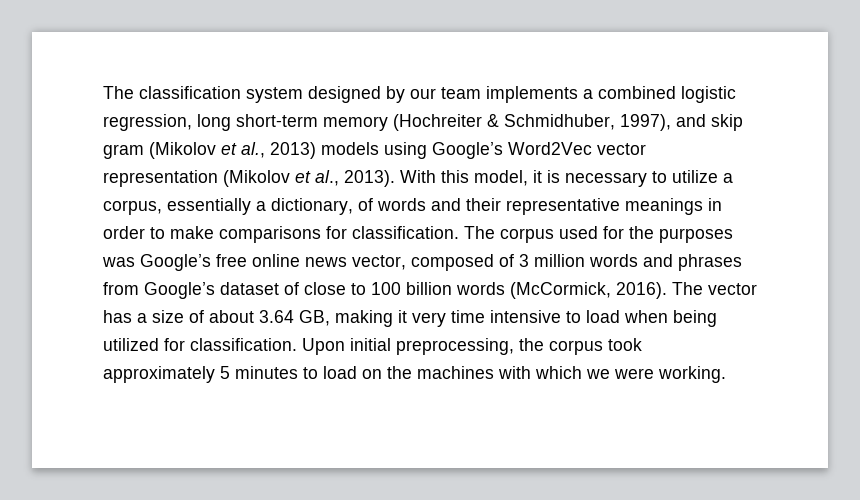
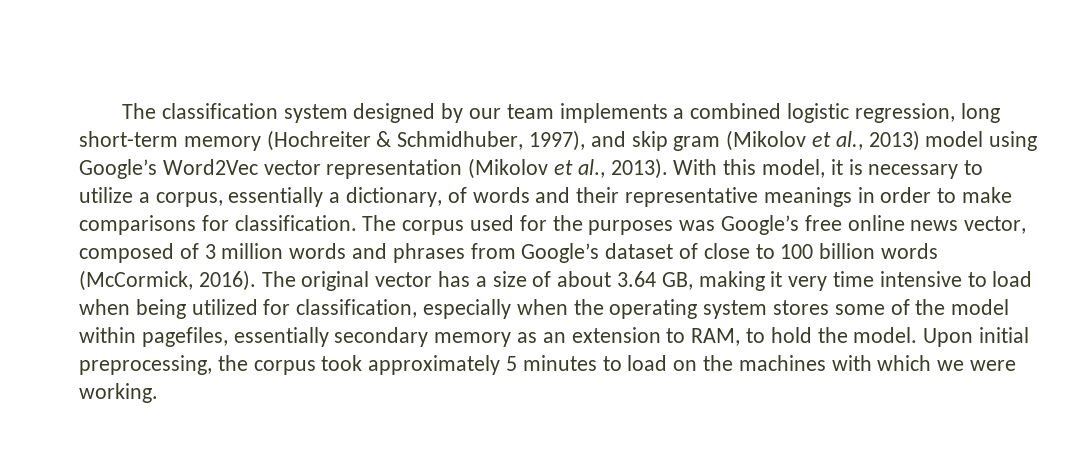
[321,142,379,155] models -> [925,131,984,147] model
(703, 288) none -> [301,271,370,291] original
[190,338,297,351] classification. -> [296,299,1010,319] [79,327,918,347] classification, especially when the operating system stores some of the model within pagefiles, essentially secondary memory as an extension to RAM, to hold the model.

